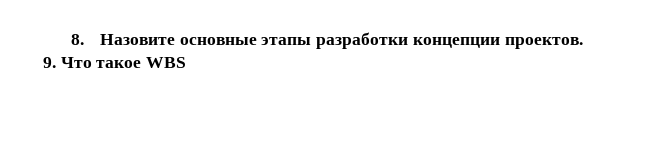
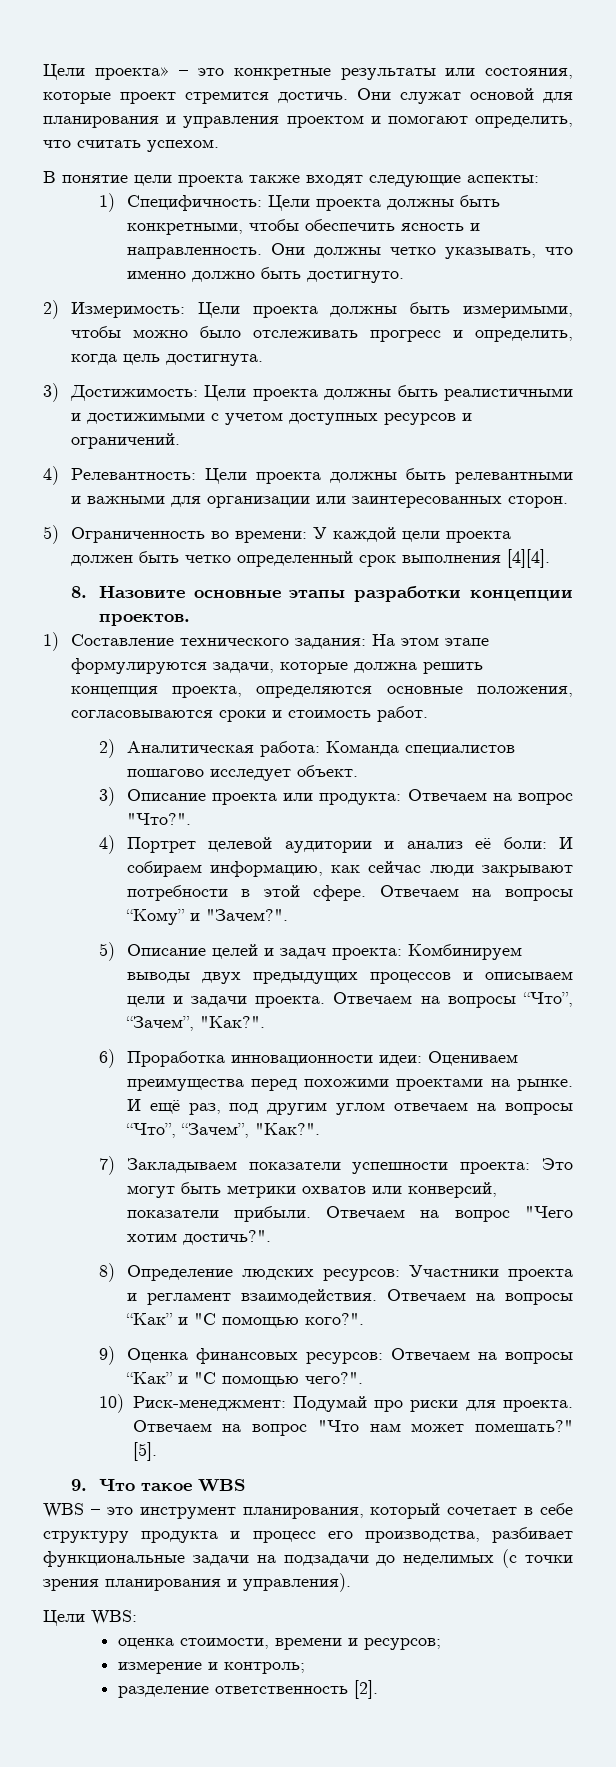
(71, 39) none -> [43,64,573,80] [43,88,573,104] [43,115,573,128] [43,139,219,152] [43,171,539,187] [98,193,500,212] [126,219,480,235] [126,243,573,259] [126,267,404,283] [43,300,573,319] [70,326,573,342] [70,354,263,366] [43,383,573,402] [70,412,472,425] [70,433,180,449] [43,466,573,485] [70,495,568,508] [43,525,511,544] [70,549,550,568] Цели проекта» – это конкретные результаты или состояния, которые проект стремится достичь. Они служат основой для планирования и управления проектом и помогают определить, что считать успехом. // В понятие цели проекта также входят следующие аспекты: // 1) Специфичность: Цели проекта должны быть конкретными, чтобы обеспечить ясность и направленность. Они должны четко указывать, что именно должно быть достигнуто. // 2) Измеримость: Цели проекта должны быть измеримыми, чтобы можно было отслеживать прогресс и определить, когда цель достигнута. // 3) Достижимость: Цели проекта должны быть реалистичными и достижимыми с учетом доступных ресурсов и ограничений. // 4) Релевантность: Цели проекта должны быть релевантными и важными для организации или заинтересованных сторон. // 5) Ограниченность во времени: У каждой цели проекта должен быть четко определенный срок выполнения [4][4]. //
[43,57,187,68] 9. Что такое WBS -> [43,632,489,651] [70,658,483,674] [70,686,573,698] [70,706,428,722] [98,739,515,758] [126,765,358,781] [98,787,573,806] [126,813,191,825] [98,835,574,854] [126,861,573,877] [126,885,574,901] [125,909,288,925] [98,942,522,961] [126,971,573,984] [126,992,573,1008] [125,1016,265,1031] [98,1049,518,1068] [126,1078,573,1091] [126,1099,573,1115] [125,1123,320,1138] [98,1156,573,1175] [126,1182,497,1198] [126,1206,573,1222] [126,1230,271,1245] [98,1263,573,1282] [126,1289,573,1305] [125,1313,364,1328] [98,1346,573,1365] [125,1372,363,1387] [98,1394,573,1413] [132,1420,573,1436] [132,1442,157,1461] [70,1478,245,1492] [43,1503,573,1519] [43,1527,573,1543] [43,1549,573,1568] [43,1573,351,1592] [43,1610,137,1626] [118,1637,442,1650] [118,1661,306,1674] [118,1680,379,1699] 1) Составление технического задания: На этом этапе формулируются задачи, которые должна решить концепция проекта, определяются основные положения, согласовываются сроки и стоимость работ. // 2) Аналитическая работа: Команда специалистов пошагово исследует объект. // 3) Описание проекта или продукта: Отвечаем на вопрос "Что?". // 4) Портрет целевой аудитории и анализ её боли: И собираем информацию, как сейчас люди закрывают потребности в этой сфере. Отвечаем на вопросы “Кому” и "Зачем?". // 5) Описание целей и задач проекта: Комбинируем выводы двух предыдущих процессов и описываем цели и задачи проекта. Отвечаем на вопросы “Что”, “Зачем”, "Как?". // 6) Проработка инновационности идеи: Оцениваем преимущества перед похожими проектами на рынке. И ещё раз, под другим углом отвечаем на вопросы “Что”, “Зачем”, "Как?". // 7) Закладываем показатели успешности проекта: Это могут быть метрики охватов или конверсий, показатели прибыли. Отвечаем на вопрос "Чего хотим достичь?". // 8) Определение людских ресурсов: Участники проекта и регламент взаимодействия. Отвечаем на вопросы “Как” и "С помощью кого?". // 9) Оценка финансовых ресурсов: Отвечаем на вопросы “Как” и "С помощью чего?". // 10) Риск-менеджмент: Подумай про риски для проекта. Отвечаем на вопрос "Что нам может помешать?" [5]. // 9. Что такое WBS // WBS – это инструмент планирования, который сочетает в себе структуру продукта и процесс его производства, разбивает функциональные задачи на подзадачи до неделимых (с точки зрения планирования и управления). // Цели WBS: // оценка стоимости, времени и ресурсов; // измерение и контроль; // разделение ответственность [2].

